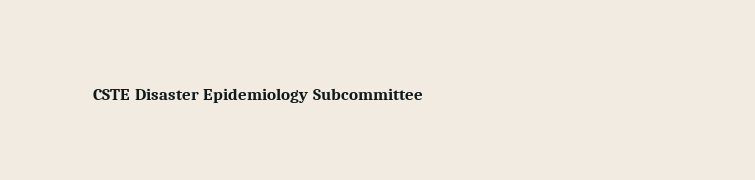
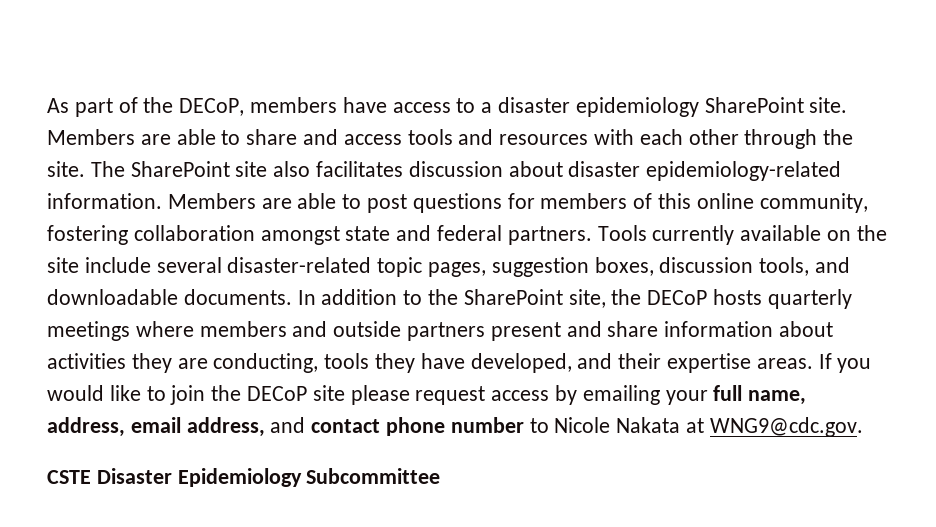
(93, 94) none -> [47,97,848,117] [47,129,854,149] [47,161,842,181] [47,193,868,213] [47,225,887,245] [47,257,851,277] [47,289,852,309] [47,321,834,341] [47,353,872,373] [47,385,807,405] [47,417,863,437] As part of the DECoP, members have access to a disaster epidemiology SharePoint site. Members are able to share and access tools and resources with each other through the site. The SharePoint site also facilitates discussion about disaster epidemiology-related information. Members are able to post questions for members of this online community, fostering collaboration amongst state and federal partners. Tools currently available on the site include several disaster-related topic pages, suggestion boxes, discussion tools, and downloadable documents. In addition to the SharePoint site, the DECoP hosts quarterly meetings where members and outside partners present and share information about activities they are conducting, tools they have developed, and their expertise areas. If you would like to join the DECoP site please request access by emailing your full name, address, email address, and contact phone number to Nicole Nakata at WNG9@cdc.gov. //

